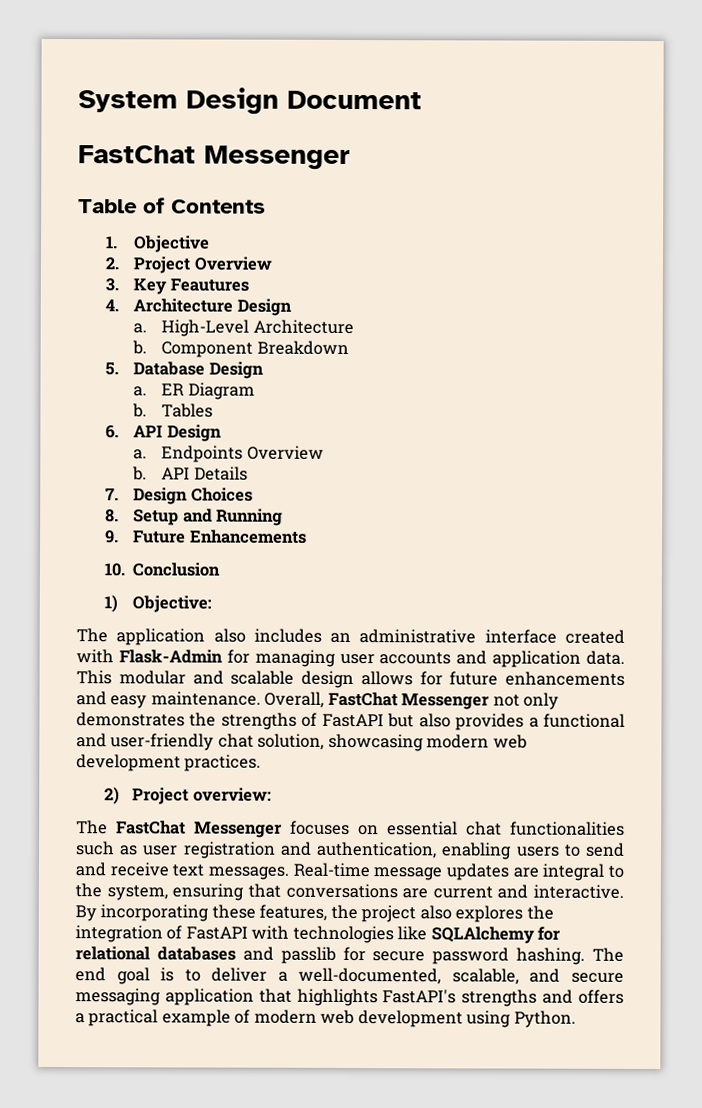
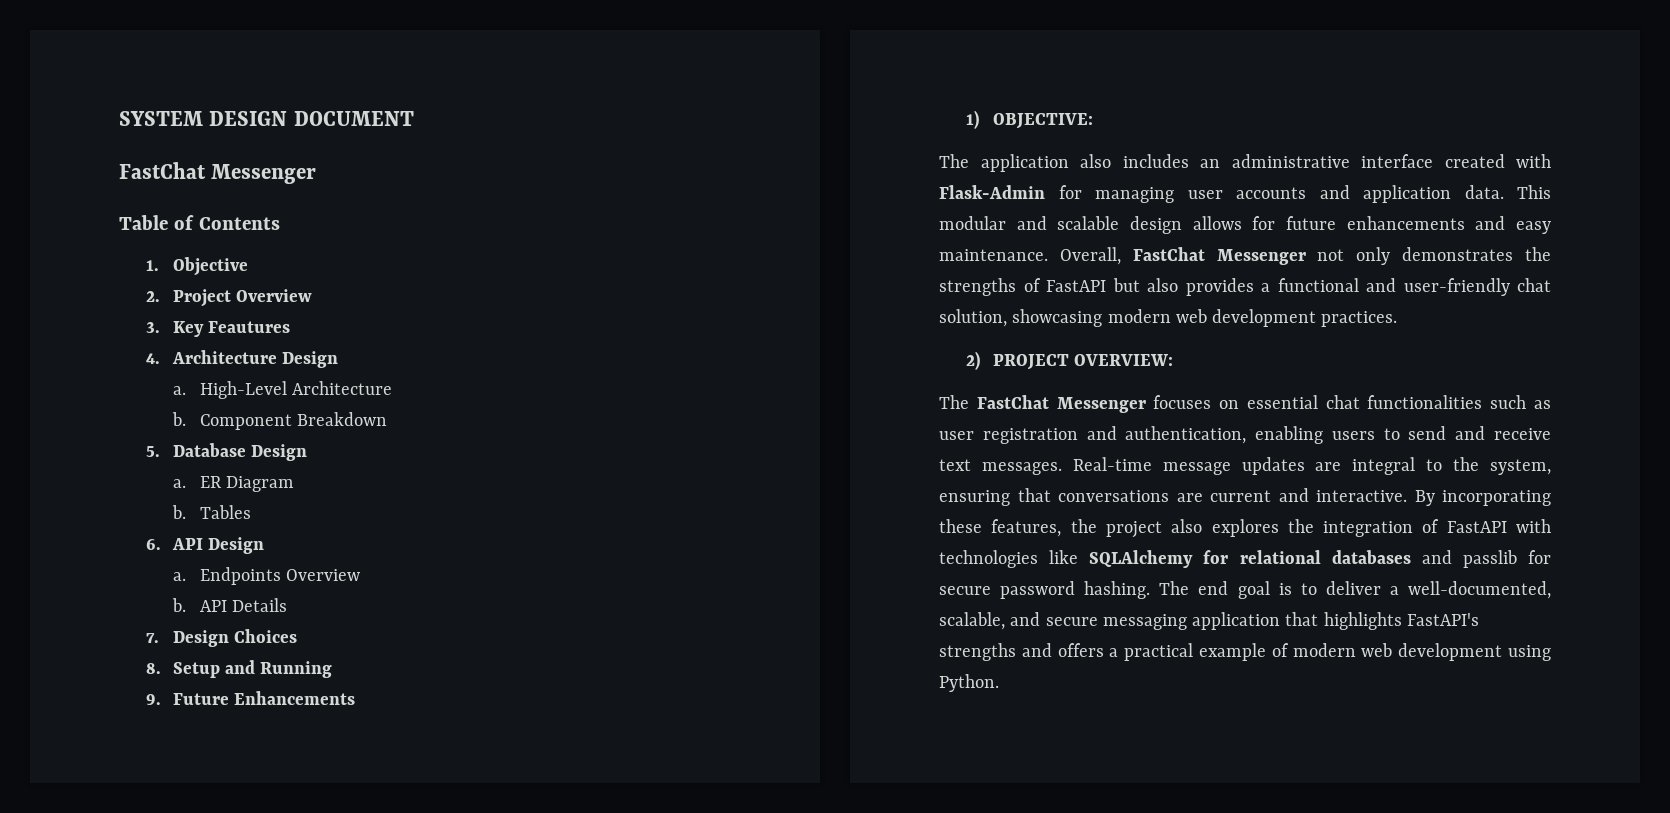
[78,87,422,115] System Design Document -> [119,111,414,126] SYSTEM DESIGN DOCUMENT
[104,562,221,577] [104,595,213,613] 10. Conclusion // 1) Objective: -> [965,110,1093,129] 1) OBJECTIVE:
[132,787,272,805] Project overview: -> [992,354,1174,370] PROJECT OVERVIEW:

